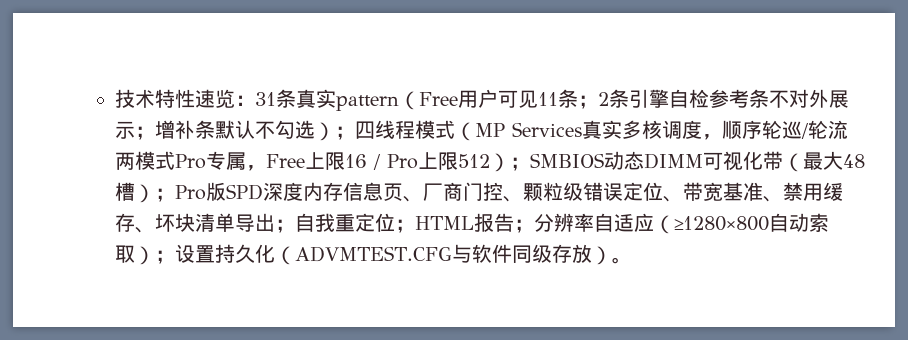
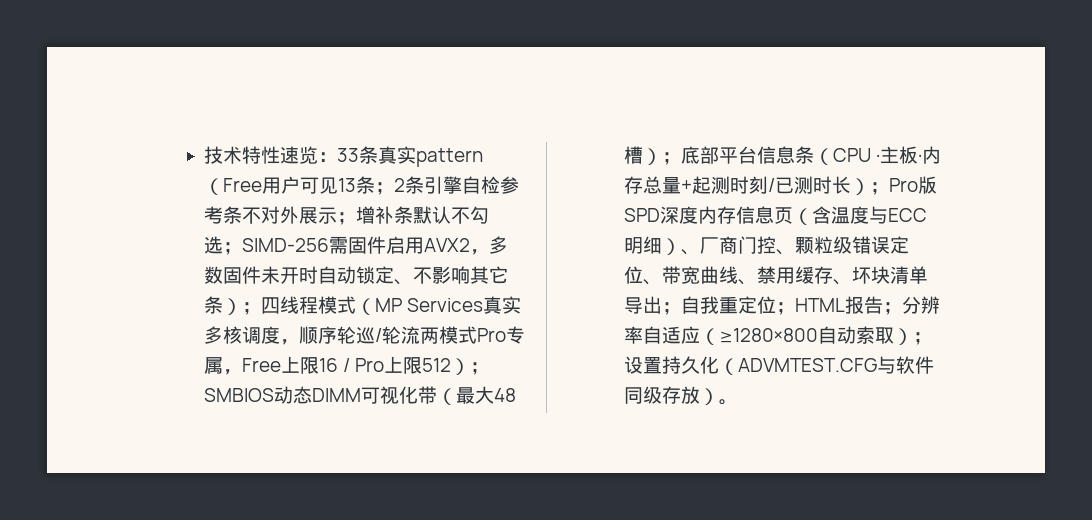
[254,92,276,106] 31 -> [337,148,360,162] 33
[537,92,558,106] 11 -> [338,178,357,192] 13
(315, 129) none -> [223,236,509,255] [204,266,509,285] [204,296,224,314] ；SIMD-256需固件启用AVX2，多数固件未开时自动锁定、不影响其它条
(175, 195) none -> [681,146,942,165] [624,176,890,195] 底部平台信息条（CPU ·主板·内存总量+起测时刻/已测时长）；
(403, 192) none -> [793,206,928,225] [624,236,682,255] （含温度与ECC明细）
[722,182,763,201] 基准 -> [700,266,739,284] 曲线

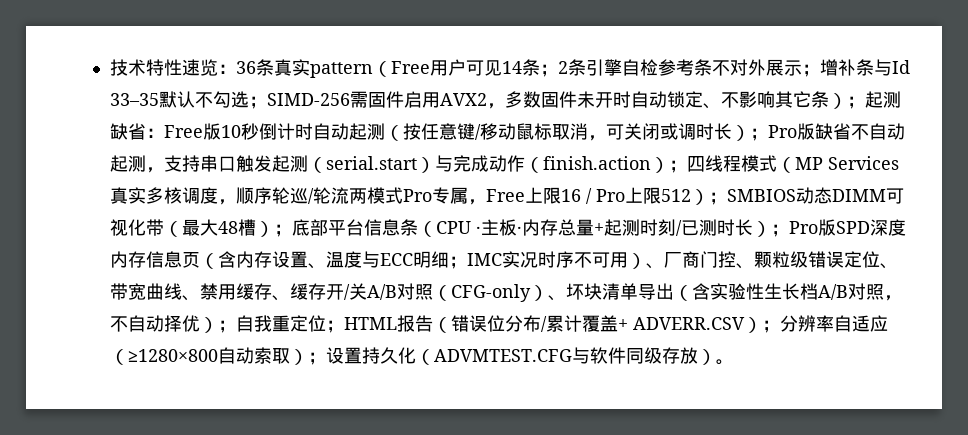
[337,148,360,162] 33 -> [235,61,256,74] 36
[338,178,357,192] 13 -> [501,61,522,74] 14
(414, 215) none -> [873,59,910,76] [109,93,159,106] 与Id 33–35
(262, 308) none -> [864,91,901,108] [109,123,905,141] [109,155,687,173] 起测缺省：Free版10秒倒计时自动起测（按任意键/移动鼠标取消，可关闭或调时长）；Pro版缺省不自动起测，支持串口触发起测（serial.start）与完成动作（finish.action）；
(832, 215) none -> [235,251,326,269] 内存设置、
(663, 245) none -> [448,251,628,269] ；IMC实况时序不可用
[852,266,929,284] [624,296,663,314] 坏块清单导出 -> [289,283,902,302] [109,315,218,333] 缓存开/关A/B对照（CFG-only）、坏块清单导出（含实验性生长档A/B对照，不自动择优）
(884, 305) none -> [432,315,762,333] （错误位分布/累计覆盖+ ADVERR.CSV）

